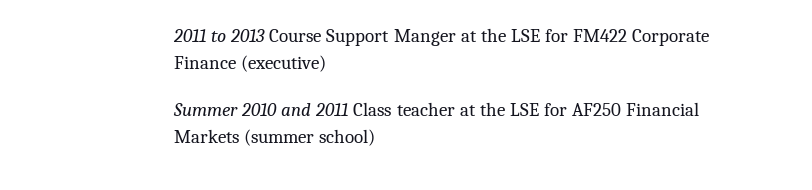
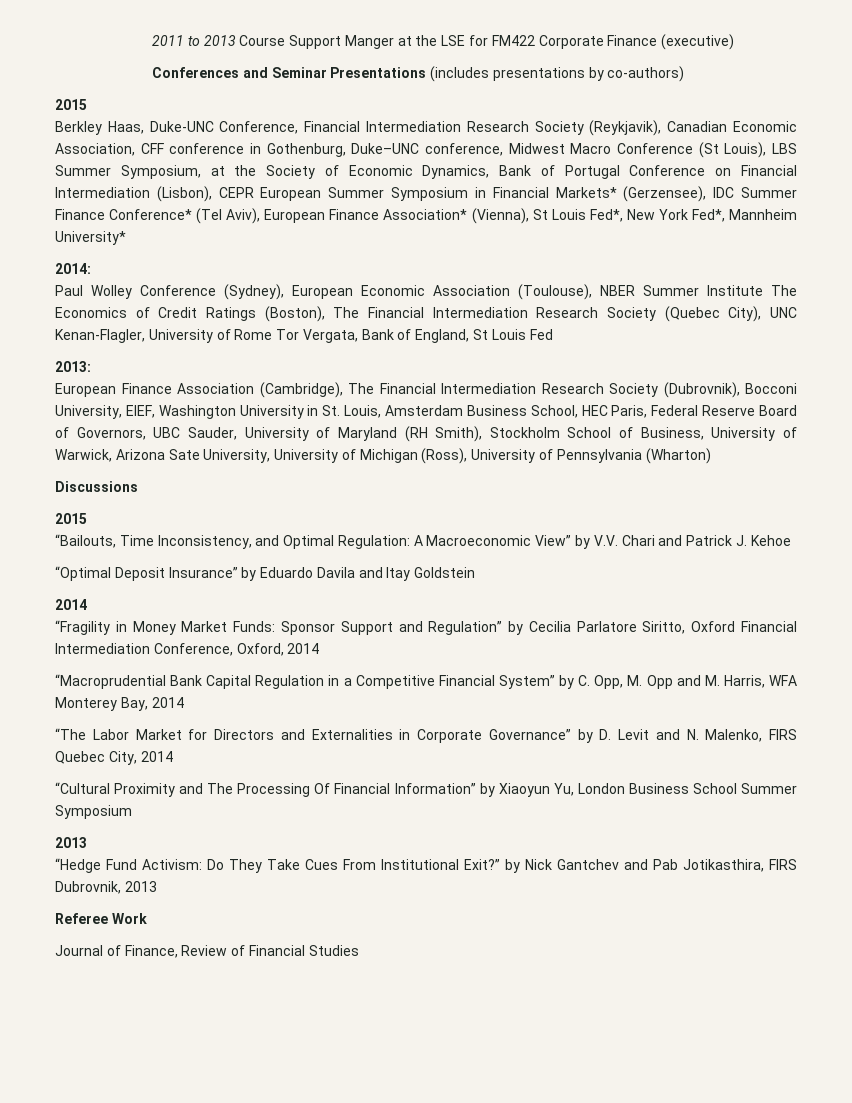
[172,102,700,116] [173,129,376,146] Summer 2010 and 2011 Class teacher at the LSE for AF250 Financial Markets (summer school) -> [151,66,685,82] [55,99,87,110] [55,120,797,136] [55,142,797,158] [55,165,797,179] [55,186,798,202] [55,208,797,224] [55,231,126,245] [55,263,91,274] [55,284,797,300] [55,306,797,322] [55,329,553,343] [55,361,91,372] [55,382,797,398] [55,405,797,419] [55,426,797,442] [55,448,711,464] [55,481,138,492] [55,513,87,524] [55,534,791,549] [55,566,476,581] [55,599,87,610] [55,620,798,635] [55,643,320,656] [55,674,798,689] [55,697,184,711] [55,728,797,743] [55,751,173,765] [55,782,797,797] [55,805,132,819] [55,837,87,848] [55,858,797,873] [55,881,157,894] [55,913,147,924] [55,945,359,958] Conferences and Seminar Presentations (includes presentations by co-authors) // 2015 // Berkley Haas, Duke-UNC Conference, Financial Intermediation Research Society (Reykjavik), Canadian Economic Association, CFF conference in Gothenburg, Duke–UNC conference, Midwest Macro Conference (St Louis), LBS Summer Symposium, at the Society of Economic Dynamics, Bank of Portugal Conference on Financial Intermediation (Lisbon), CEPR European Summer Symposium in Financial Markets* (Gerzensee), IDC Summer Finance Conference* (Tel Aviv), European Finance Association* (Vienna), St Louis Fed*, New York Fed*, Mannheim University* // 2014: // Paul Wolley Conference (Sydney), European Economic Association (Toulouse), NBER Summer Institute The Economics of Credit Ratings (Boston), The Financial Intermediation Research Society (Quebec City), UNC Kenan-Flagler, University of Rome Tor Vergata, Bank of England, St Louis Fed // 2013: // European Finance Association (Cambridge), The Financial Intermediation Research Society (Dubrovnik), Bocconi University, EIEF, Washington University in St. Louis, Amsterdam Business School, HEC Paris, Federal Reserve Board of Governors, UBC Sauder, University of Maryland (RH Smith), Stockholm School of Business, University of Warwick, Arizona Sate University, University of Michigan (Ross), University of Pennsylvania (Wharton) // Discussions // 2015 // “Bailouts, Time Inconsistency, and Optimal Regulation: A Macroeconomic View” by V.V. Chari and Patrick J. Kehoe // “Optimal Deposit Insurance” by Eduardo Davila and Itay Goldstein // 2014 // “Fragility in Money Market Funds: Sponsor Support and Regulation” by Cecilia Parlatore Siritto, Oxford Financial Intermediation Conference, Oxford, 2014 // “Macroprudential Bank Capital Regulation in a Competitive Financial System” by C. Opp, M. Opp and M. Harris, WFA Monterey Bay, 2014 // “The Labor Market for Directors and Externalities in Corporate Governance” by D. Levit and N. Malenko, FIRS Quebec City, 2014 // “Cultural Proximity and The Processing Of Financial Information” by Xiaoyun Yu, London Business School Summer Symposium // 2013 // “Hedge Fund Activism: Do They Take Cues From Institutional Exit?” by Nick Gantchev and Pab Jotikasthira, FIRS Dubrovnik, 2013 // Referee Work // Journal of Finance, Review of Financial Studies

